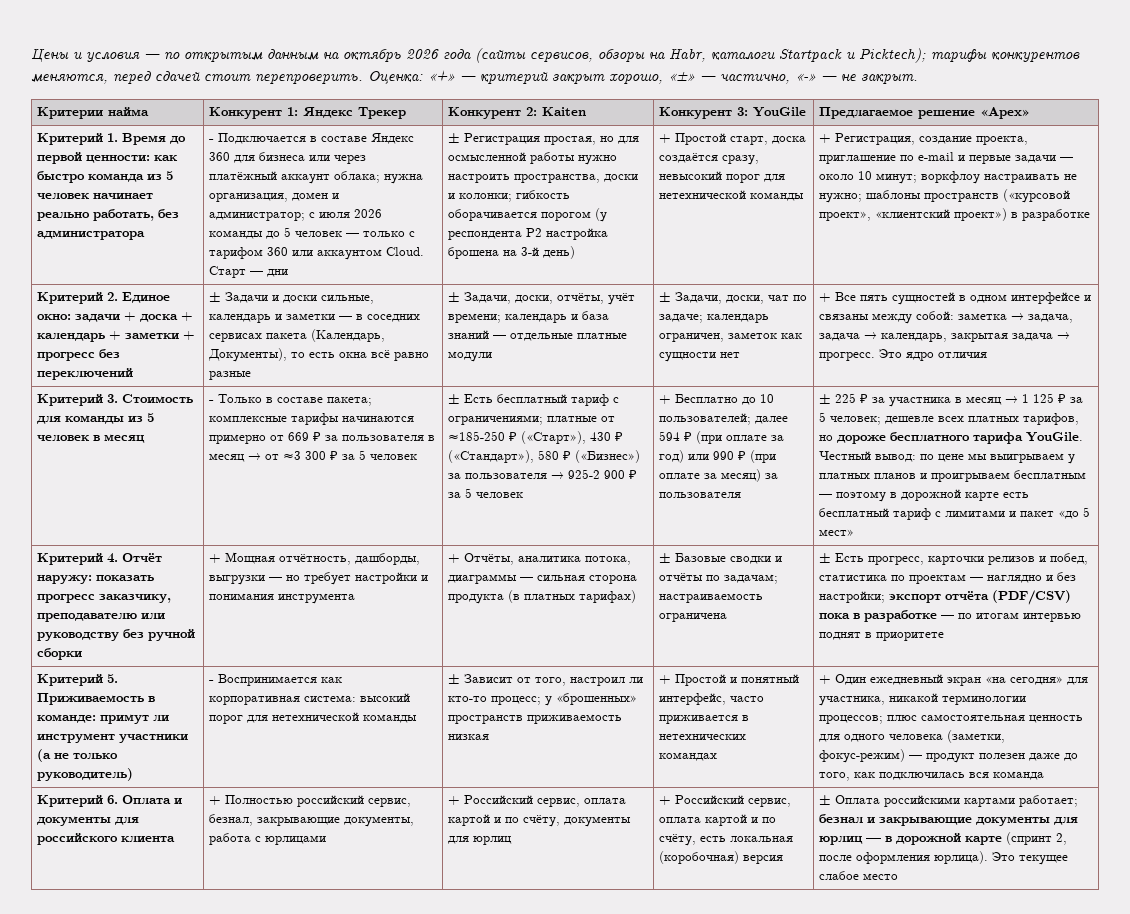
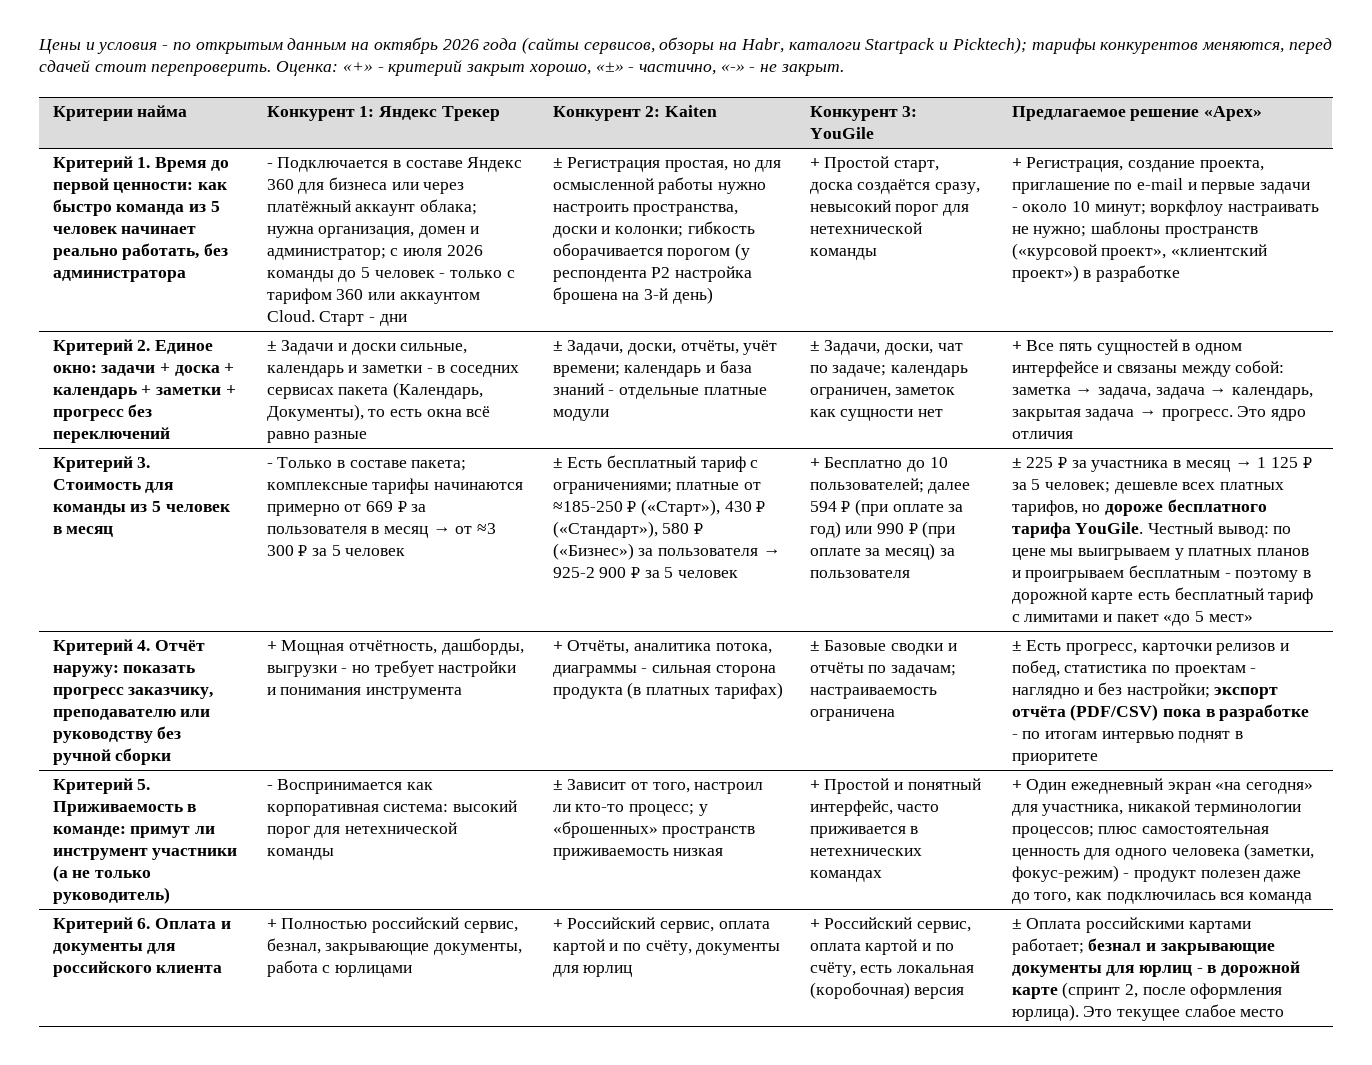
[144,54,160,59] — -> [162,45,169,50] -
[460,76,476,81] — -> [377,67,384,72] -
[700,76,716,81] — -> [628,67,635,72] -
[821,76,837,81] — -> [749,67,756,72] -
[346,233,360,237] — -> [439,273,446,278] -
[250,271,264,275] — -> [369,317,376,322] -
[1060,157,1074,161] — -> [1011,207,1018,212] -
[339,316,353,320] — -> [426,368,433,373] -
[493,335,507,339] — -> [608,390,615,395] -
[819,494,833,498] — -> [1224,573,1231,578] -
[269,577,283,581] — -> [341,668,348,673] -
[520,577,534,581] — -> [641,668,648,673] -
[970,577,984,581] — -> [1250,668,1257,673] -
[941,615,955,619] — -> [1011,734,1018,739] -
[909,755,923,759] — -> [1123,873,1130,878] -
[866,838,882,842] — -> [1196,968,1203,973] -

